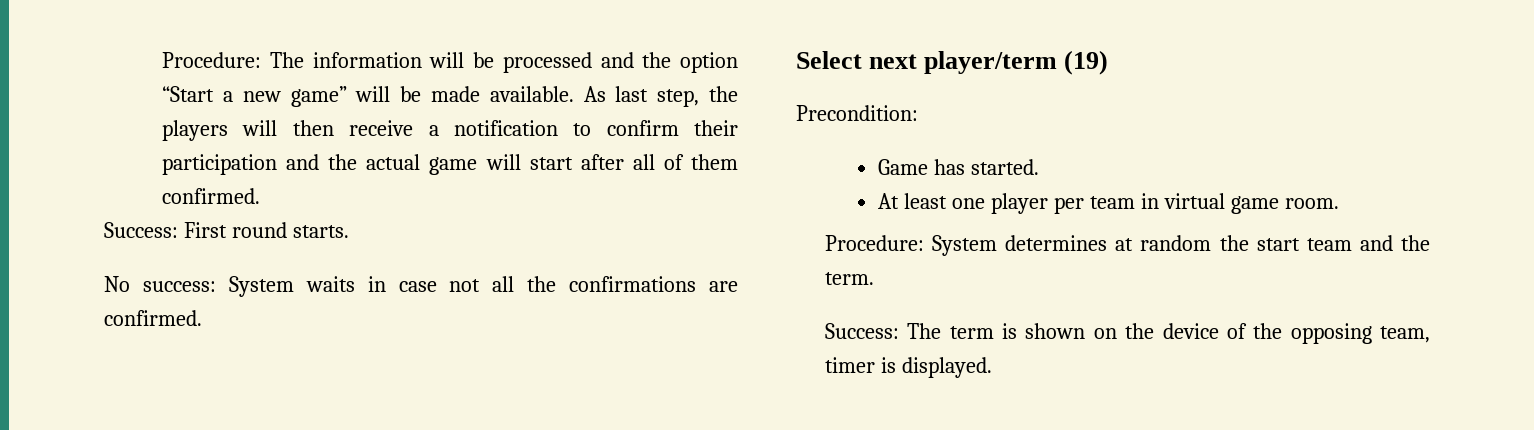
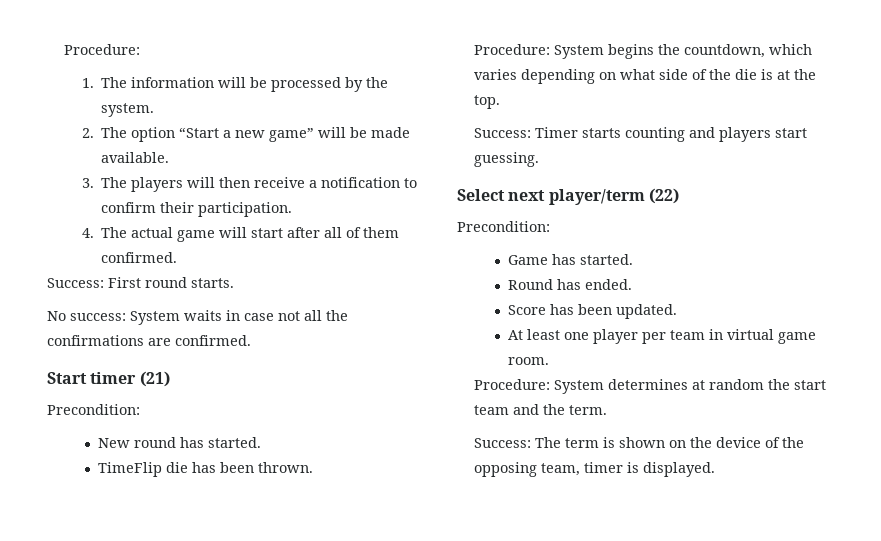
[162,52,262,68] Procedure: -> [64,44,141,55] [81,78,94,88] Procedure: // 1.
[600,52,672,68] and the -> [344,77,388,92] [100,103,154,117] [81,127,127,138] by the system. // 2. The
[583,86,739,107] As last step, the -> [81,177,127,188] // 3. The
[162,154,358,175] participation and the -> [197,202,292,217] [81,227,127,238] participation. // 4. The
(202, 318) none -> [47,371,170,387] [47,404,140,415] [97,437,261,448] [97,462,313,477] [474,44,813,59] [474,69,817,84] [474,95,501,109] [474,127,808,142] [474,152,540,167] // Start timer (21) // Precondition: // New round has started. // TimeFlip die has been thrown. // Procedure: System begins the countdown, which varies depending on what side of the die is at the top. // Success: Timer starts counting and players start guessing.
[1064,50,1109,75] (19) -> [648,188,679,204] (22)
(1040, 167) none -> [507,279,632,290] [507,304,677,319] // Round has ended. // Score has been updated.

